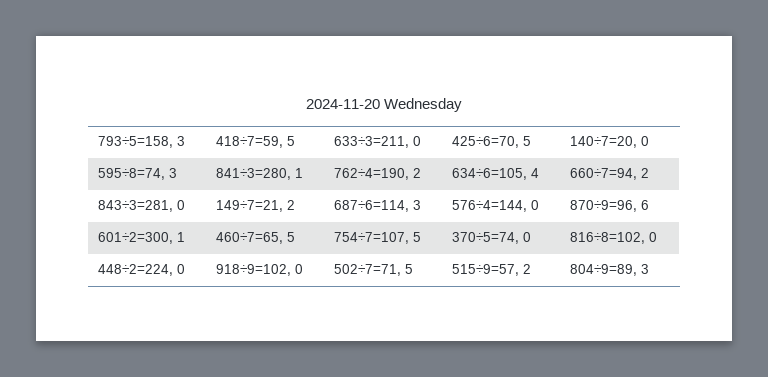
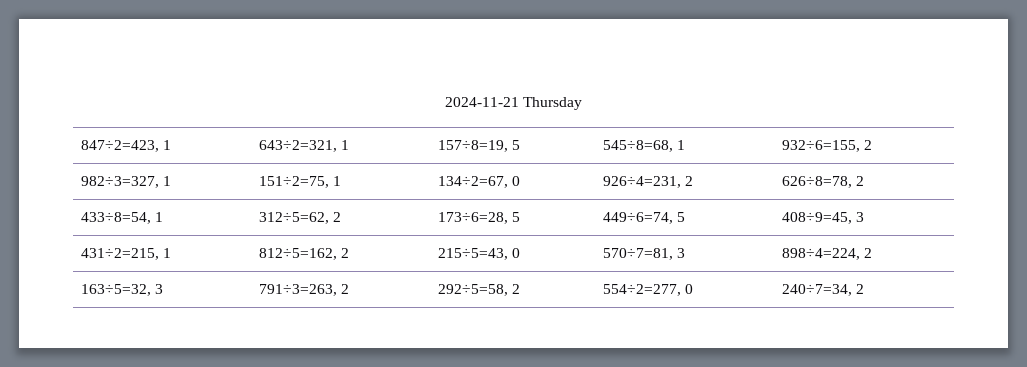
[305,98,463,112] [98,136,186,148] [216,136,296,148] [334,136,422,148] [452,136,532,148] [570,136,650,148] [98,168,178,180] [216,168,304,180] [334,168,422,180] [452,168,540,180] [570,168,650,180] [98,200,186,212] [216,200,296,212] [334,200,422,212] [452,200,540,212] [570,200,650,212] [98,232,186,244] [216,232,296,244] [334,232,422,244] [452,232,532,244] [570,232,658,244] [98,264,186,276] [216,264,304,276] [334,264,414,276] [452,264,532,276] [570,264,650,276] 2024-11-20 Wednesday // 793÷5=158, 3 | 418÷7=59, 5 | 633÷3=211, 0 | 425÷6=70, 5 | 140÷7=20, 0 // 595÷8=74, 3 | 841÷3=280, 1 | 762÷4=190, 2 | 634÷6=105, 4 | 660÷7=94, 2 // 843÷3=281, 0 | 149÷7=21, 2 | 687÷6=114, 3 | 576÷4=144, 0 | 870÷9=96, 6 // 601÷2=300, 1 | 460÷7=65, 5 | 754÷7=107, 5 | 370÷5=74, 0 | 816÷8=102, 0 // 448÷2=224, 0 | 918÷9=102, 0 | 502÷7=71, 5 | 515÷9=57, 2 | 804÷9=89, 3 -> [444,97,583,110] [81,140,172,152] [259,140,350,152] [438,140,521,152] [603,140,686,152] [782,140,873,152] [81,176,172,188] [259,176,342,188] [438,176,521,188] [603,176,694,188] [782,176,865,188] [81,212,164,224] [259,212,342,224] [438,212,521,224] [603,212,686,224] [782,212,865,224] [81,248,172,260] [259,248,350,260] [438,248,521,260] [603,248,686,260] [782,248,873,260] [81,284,164,296] [259,284,350,296] [438,284,521,296] [603,284,694,296] [782,284,865,296] 2024-11-21 Thursday // 847÷2=423, 1 | 643÷2=321, 1 | 157÷8=19, 5 | 545÷8=68, 1 | 932÷6=155, 2 // 982÷3=327, 1 | 151÷2=75, 1 | 134÷2=67, 0 | 926÷4=231, 2 | 626÷8=78, 2 // 433÷8=54, 1 | 312÷5=62, 2 | 173÷6=28, 5 | 449÷6=74, 5 | 408÷9=45, 3 // 431÷2=215, 1 | 812÷5=162, 2 | 215÷5=43, 0 | 570÷7=81, 3 | 898÷4=224, 2 // 163÷5=32, 3 | 791÷3=263, 2 | 292÷5=58, 2 | 554÷2=277, 0 | 240÷7=34, 2

